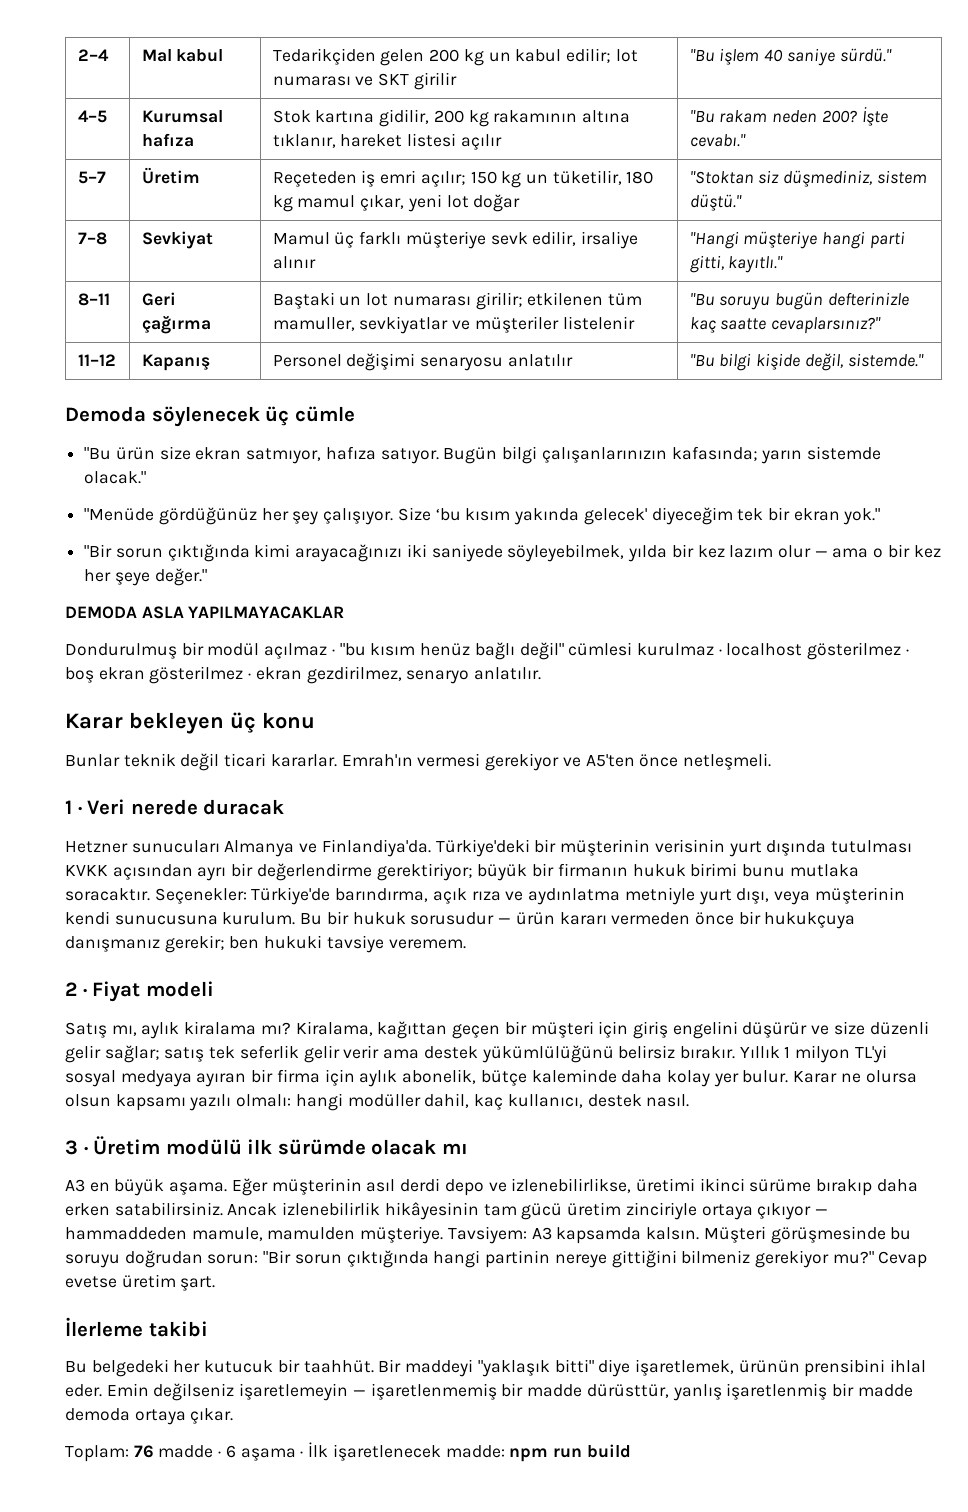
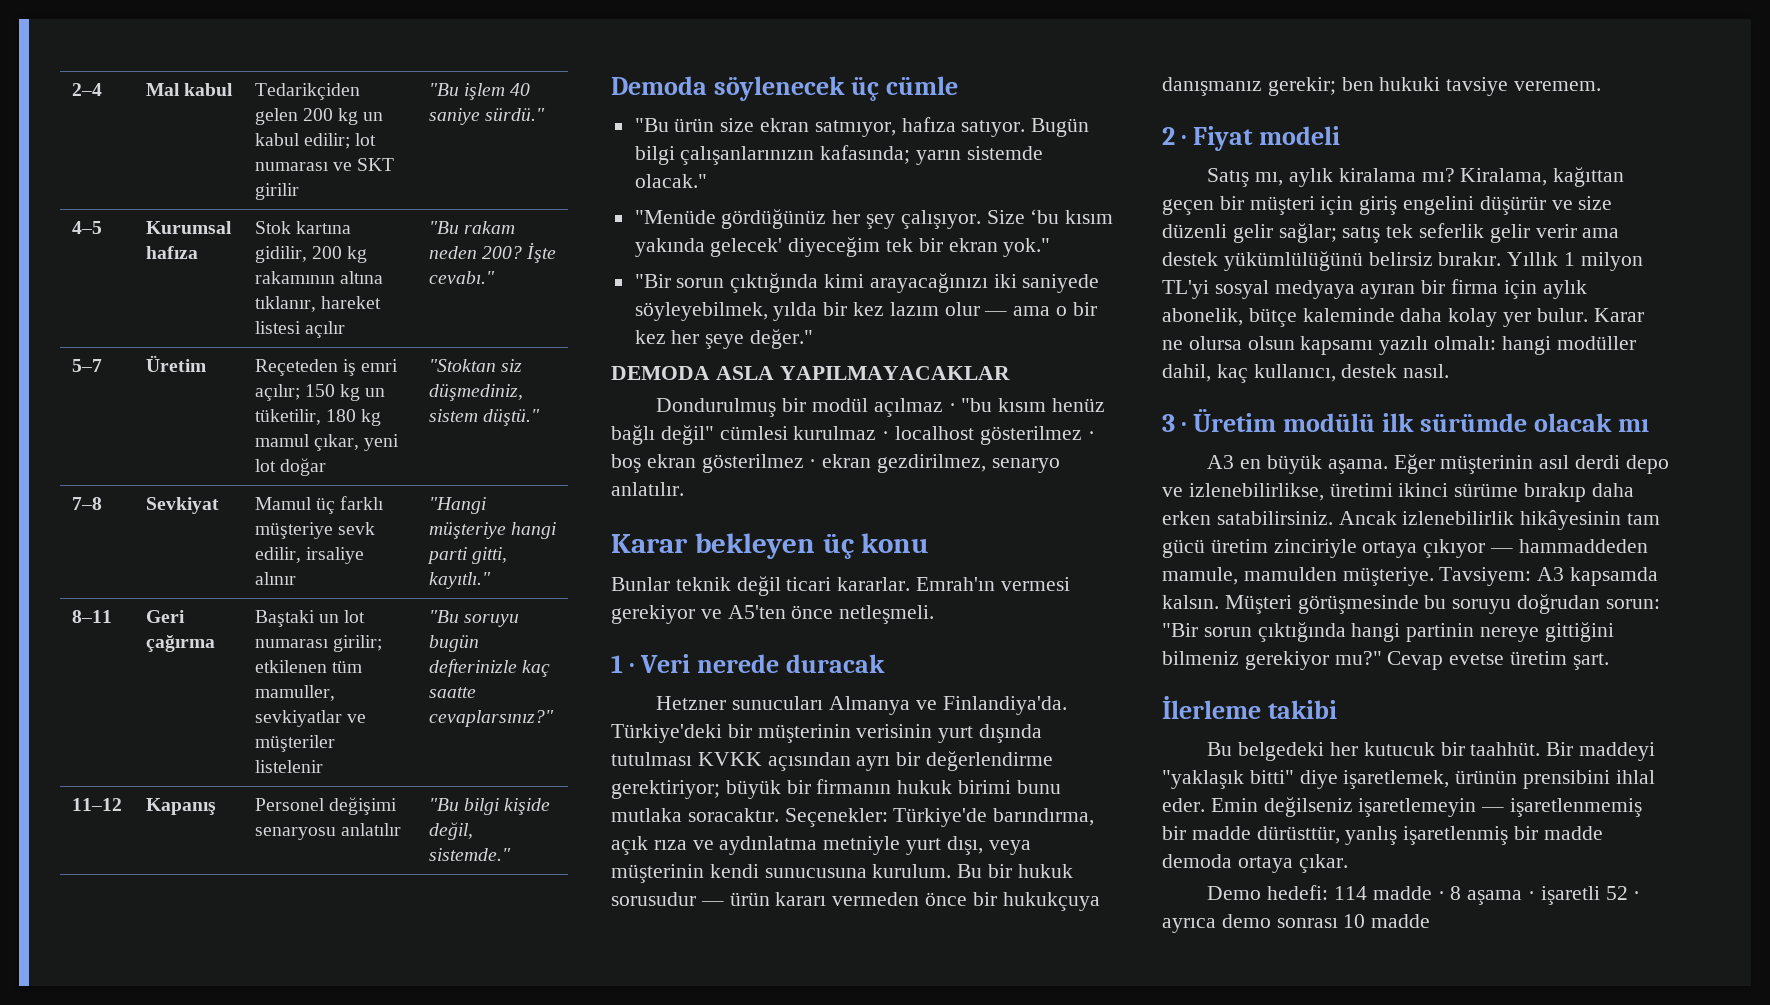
[65,1445,154,1462] Toplam: 76 -> [1207,885,1368,900] Demo hedefi: 114
[225,1445,236,1458] 6 -> [1450,886,1462,900] 8
[308,1442,631,1462] İlk işaretlenecek madde: npm run build -> [1540,886,1641,905] [1162,914,1431,933] işaretli 52 · ayrıca demo sonrası 10 madde

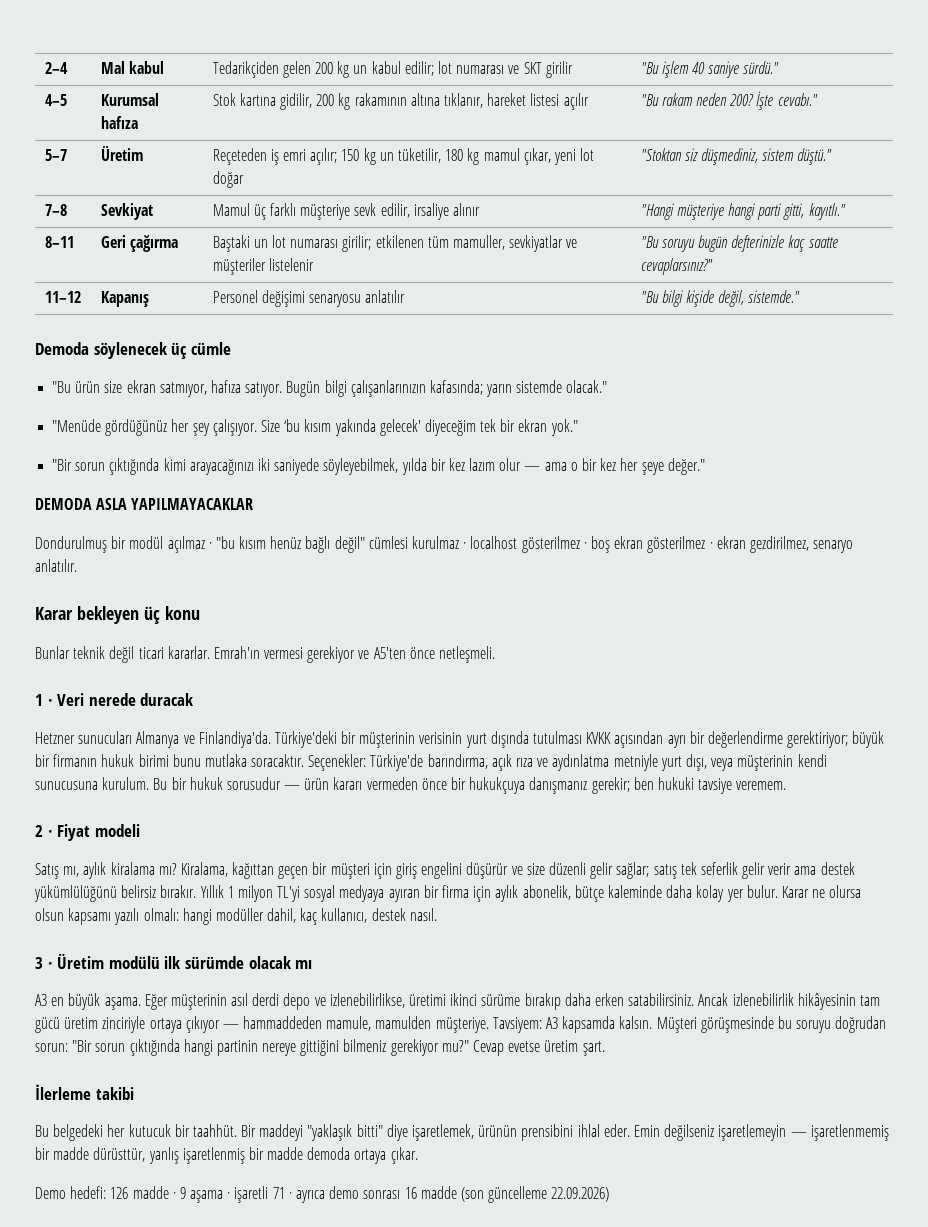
[1334,886,1368,900] 114 -> [110,1187,129,1199] 126
[1450,886,1462,900] 8 -> [179,1187,186,1199] 9
[1605,886,1628,900] 52 -> [272,1187,285,1199] 71
[1343,914,1431,928] 10 madde -> [404,1186,610,1203] 16 madde (son güncelleme 22.09.2026)

